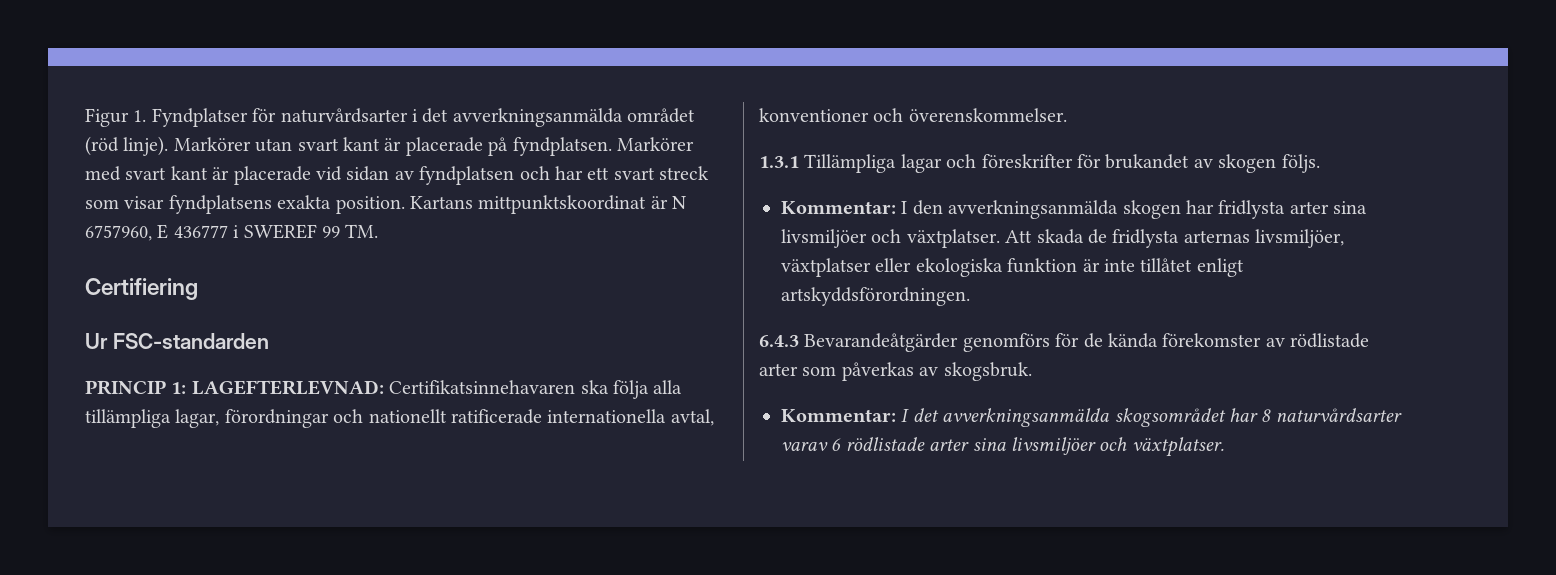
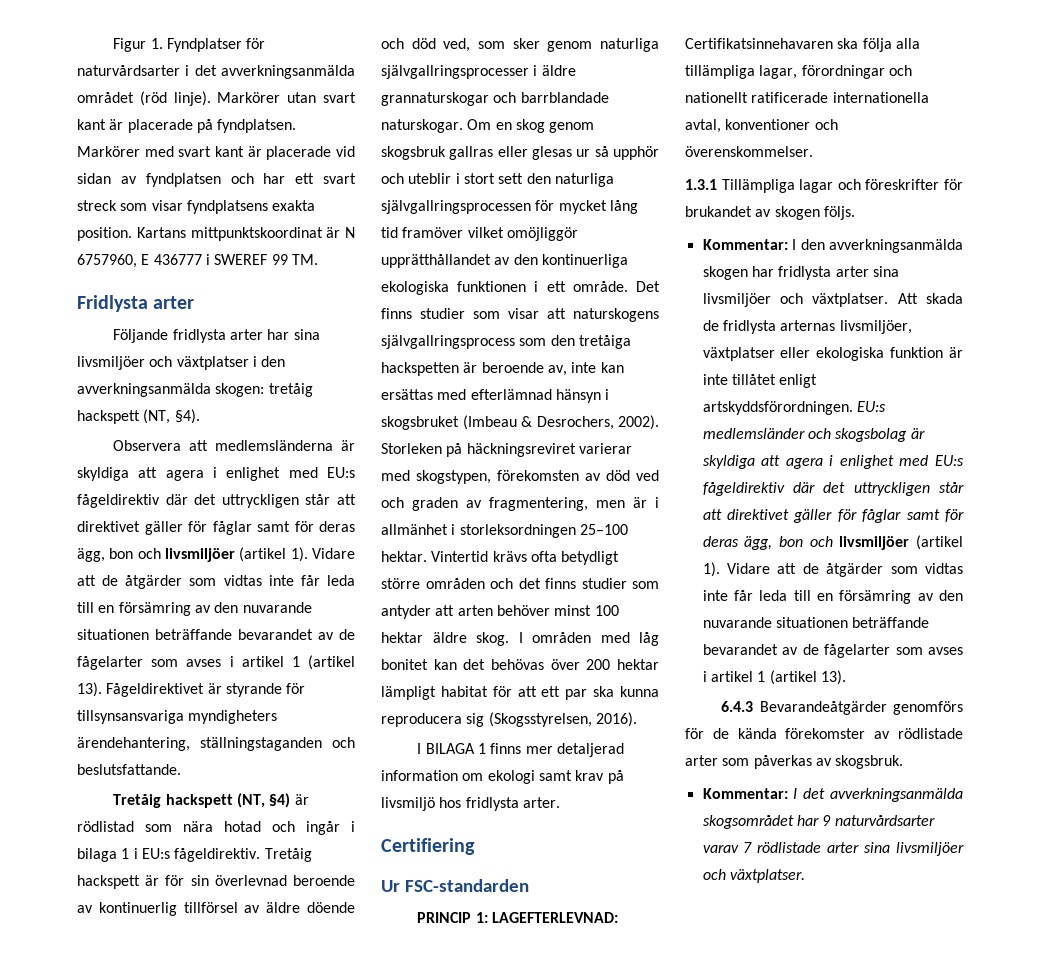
(379, 231) none -> [77,295,195,312] [113,329,320,343] [77,356,286,370] [77,383,313,397] [77,409,200,424] [113,440,356,451] [77,467,355,481] [77,494,356,508] [77,521,355,535] [77,547,355,562] [77,575,355,589] [77,602,312,616] [77,629,355,640] [77,655,355,670] [77,682,306,697] [77,710,278,724] [77,737,355,751] [77,764,181,775] [113,793,309,808] [77,821,355,835] [77,848,312,862] [77,875,356,889] [77,902,355,916] [381,38,659,52] [381,65,576,79] [381,92,609,106] [381,119,595,133] [381,146,659,160] [381,173,614,187] [381,200,638,214] [381,227,578,241] [381,254,628,268] [381,281,660,295] [381,308,659,322] [381,335,631,349] [381,362,624,376] [381,389,610,403] [381,415,659,430] [381,443,632,457] [381,470,659,484] [381,497,659,511] [381,524,628,538] [381,551,620,565] [381,578,659,589] [381,605,619,619] [381,632,659,646] [381,659,659,670] [381,686,659,700] [381,712,637,727] [417,743,624,757] [381,770,624,784] [381,797,560,811] // Fridlysta arter // Följande fridlysta arter har sina livsmiljöer och växtplatser i den avverkningsanmälda skogen: tretåig hackspett (NT, §4). // Observera att medlemsländerna är skyldiga att agera i enlighet med EU:s fågeldirektiv där det uttryckligen står att direktivet gäller för fåglar samt för deras ägg, bon och livsmiljöer (artikel 1). Vidare att de åtgärder som vidtas inte får leda till en försämring av den nuvarande situationen beträffande bevarandet av de fågelarter som avses i artikel 1 (artikel 13). Fågeldirektivet är styrande för tillsynsansvariga myndigheters ärendehantering, ställningstaganden och beslutsfattande. // Tretåig hackspett (NT, §4) är rödlistad som nära hotad och ingår i bilaga 1 i EU:s fågeldirektiv. Tretåig hackspett är för sin överlevnad beroende av kontinuerlig tillförsel av äldre döende och död ved, som sker genom naturliga självgallringsprocesser i äldre grannaturskogar och barrblandade naturskogar. Om en skog genom skogsbruk gallras eller glesas ur så upphör och uteblir i stort sett den naturliga självgallringsprocessen för mycket lång tid framöver vilket omöjliggör upprätthållandet av den kontinuerliga ekologiska funktionen i ett område. Det finns studier som visar att naturskogens självgallringsprocess som den tretåiga hackspetten är beroende av, inte kan ersättas med efterlämnad hänsyn i skogsbruket (Imbeau & Desrochers, 2002). Storleken på häckningsreviret varierar med skogstypen, förekomsten av död ved och graden av fragmentering, men är i allmänhet i storleksordningen 25–100 hektar. Vintertid krävs ofta betydligt större områden och det finns studier som antyder att arten behöver minst 100 hektar äldre skog. I områden med låg bonitet kan det behövas över 200 hektar lämpligt habitat för att ett par ska kunna reproducera sig (Skogsstyrelsen, 2016). // I BILAGA 1 finns mer detaljerad information om ekologi samt krav på livsmiljö hos fridlysta arter.
(970, 296) none -> [856,401,886,412] [702,428,925,442] [702,455,964,469] [702,482,964,496] [702,509,964,523] [702,535,963,550] [702,562,963,577] [702,590,963,604] [702,617,930,628] [702,644,963,658] [702,670,846,685] EU:s medlemsländer och skogsbolag är skyldiga att agera i enlighet med EU:s fågeldirektiv där det uttryckligen står att direktivet gäller för fåglar samt för deras ägg, bon och livsmiljöer (artikel 1). Vidare att de åtgärder som vidtas inte får leda till en försämring av den nuvarande situationen beträffande bevarandet av de fågelarter som avses i artikel 1 (artikel 13).
[1261,409,1272,422] 8 -> [822,815,832,826] 9
[831,438,842,451] 6 -> [743,842,753,853] 7

